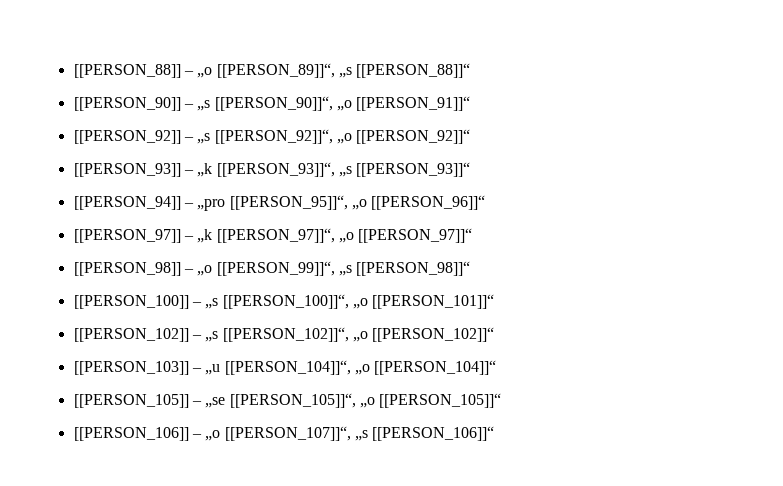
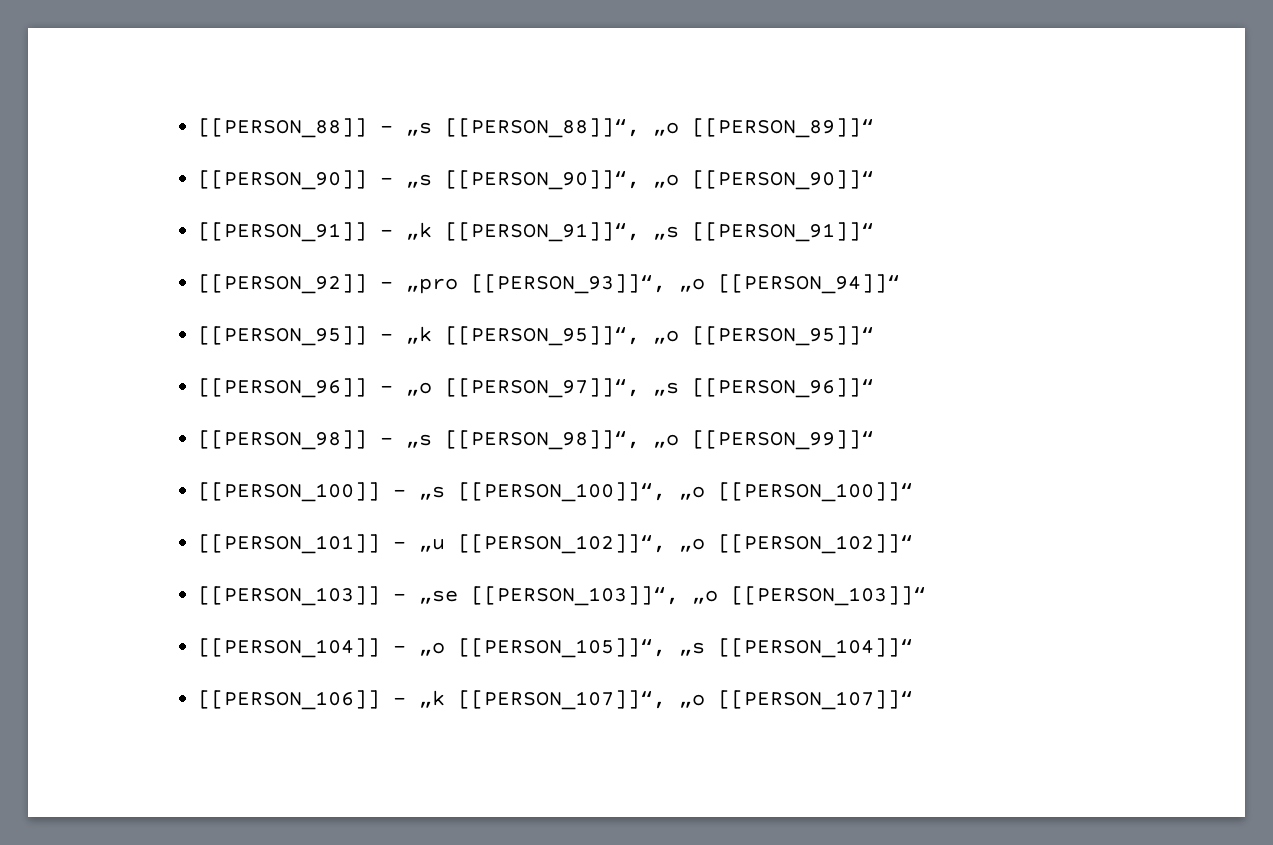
[197,63,471,78] „o [[PERSON_89]]“, „s [[PERSON_88]]“ -> [406,118,875,138] „s [[PERSON_88]]“, „o [[PERSON_89]]“
[356,96,471,111] [73,129,471,144] [73,162,471,177] [73,195,486,211] [73,228,473,243] [73,261,471,276] [[PERSON_91]]“ // [[PERSON_92]] – „s [[PERSON_92]]“, „o [[PERSON_92]]“ // [[PERSON_93]] – „k [[PERSON_93]]“, „s [[PERSON_93]]“ // [[PERSON_94]] – „pro [[PERSON_95]]“, „o [[PERSON_96]]“ // [[PERSON_97]] – „k [[PERSON_97]]“, „o [[PERSON_97]]“ // [[PERSON_98]] – „o [[PERSON_99]]“, „s [[PERSON_98]]“ -> [692,170,875,190] [198,222,875,242] [198,274,901,294] [198,326,875,346] [198,378,875,398] [198,430,875,450] [[PERSON_90]]“ // [[PERSON_91]] – „k [[PERSON_91]]“, „s [[PERSON_91]]“ // [[PERSON_92]] – „pro [[PERSON_93]]“, „o [[PERSON_94]]“ // [[PERSON_95]] – „k [[PERSON_95]]“, „o [[PERSON_95]]“ // [[PERSON_96]] – „o [[PERSON_97]]“, „s [[PERSON_96]]“ // [[PERSON_98]] – „s [[PERSON_98]]“, „o [[PERSON_99]]“
[372,294,495,309] [73,328,219,342] [[PERSON_101]]“ // [[PERSON_102]] – „s -> [718,482,914,502] [198,534,446,554] [[PERSON_100]]“ // [[PERSON_101]] – „u
[205,360,497,375] [73,393,502,408] [73,426,495,441] „u [[PERSON_104]]“, „o [[PERSON_104]]“ // [[PERSON_105]] – „se [[PERSON_105]]“, „o [[PERSON_105]]“ // [[PERSON_106]] – „o [[PERSON_107]]“, „s [[PERSON_106]]“ -> [419,586,927,606] [198,638,914,658] [198,690,914,710] „se [[PERSON_103]]“, „o [[PERSON_103]]“ // [[PERSON_104]] – „o [[PERSON_105]]“, „s [[PERSON_104]]“ // [[PERSON_106]] – „k [[PERSON_107]]“, „o [[PERSON_107]]“

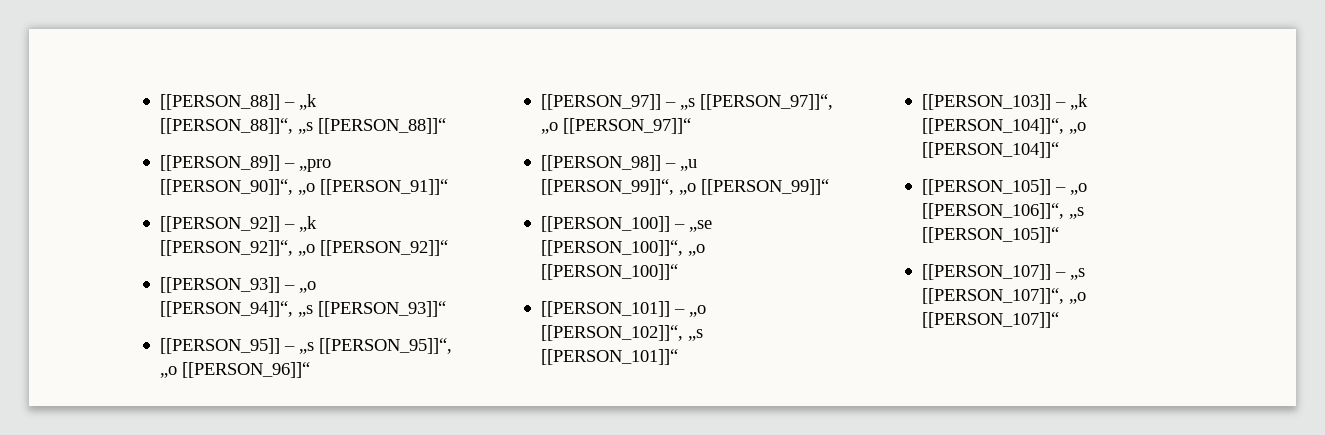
[406,118,875,138] [198,170,875,190] [198,222,875,242] [198,274,901,294] „s [[PERSON_88]]“, „o [[PERSON_89]]“ // [[PERSON_90]] – „s [[PERSON_90]]“, „o [[PERSON_90]]“ // [[PERSON_91]] – „k [[PERSON_91]]“, „s [[PERSON_91]]“ // [[PERSON_92]] – „pro [[PERSON_93]]“, „o [[PERSON_94]]“ -> [299,94,318,110] [160,118,447,134] [160,155,332,172] [160,179,449,195] [160,216,318,232] [160,240,449,256] [160,277,317,293] [160,301,447,317] „k [[PERSON_88]]“, „s [[PERSON_88]]“ // [[PERSON_89]] – „pro [[PERSON_90]]“, „o [[PERSON_91]]“ // [[PERSON_92]] – „k [[PERSON_92]]“, „o [[PERSON_92]]“ // [[PERSON_93]] – „o [[PERSON_94]]“, „s [[PERSON_93]]“
[406,326,433,344] „k -> [299,342,315,354] „s
[692,326,875,346] [198,378,875,398] [[PERSON_95]]“ // [[PERSON_96]] – „o [[PERSON_97]]“, „s [[PERSON_96]]“ -> [182,362,311,378] [541,94,834,110] [541,118,692,134] [[PERSON_96]]“ // [[PERSON_97]] – „s [[PERSON_97]]“, „o [[PERSON_97]]“
[406,430,641,450] „s [[PERSON_98]]“, -> [680,159,698,171] [541,179,675,195] „u [[PERSON_99]]“,
[419,486,446,500] „s -> [689,220,713,232] „se
[419,534,914,554] [198,586,927,606] [198,638,914,658] [198,690,446,710] „u [[PERSON_102]]“, „o [[PERSON_102]]“ // [[PERSON_103]] – „se [[PERSON_103]]“, „o [[PERSON_103]]“ // [[PERSON_104]] – „o [[PERSON_105]]“, „s [[PERSON_104]]“ // [[PERSON_106]] – „k -> [689,305,707,317] [541,325,704,341] [541,349,679,365] [922,94,1089,110] [922,118,1087,134] [922,142,1060,158] [922,179,1088,195] [922,203,1085,219] [922,227,1060,243] [922,264,1086,280] „o [[PERSON_102]]“, „s [[PERSON_101]]“ // [[PERSON_103]] – „k [[PERSON_104]]“, „o [[PERSON_104]]“ // [[PERSON_105]] – „o [[PERSON_106]]“, „s [[PERSON_105]]“ // [[PERSON_107]] – „s

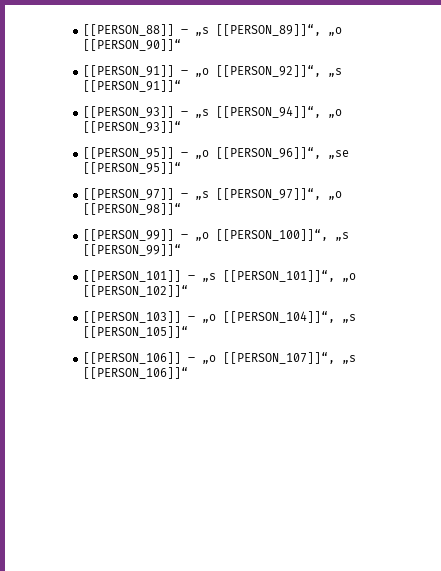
[299,94,318,110] [160,118,447,134] [160,155,332,172] [160,179,449,195] [160,216,318,232] [160,240,449,256] „k [[PERSON_88]]“, „s [[PERSON_88]]“ // [[PERSON_89]] – „pro [[PERSON_90]]“, „o [[PERSON_91]]“ // [[PERSON_92]] – „k [[PERSON_92]]“, „o [[PERSON_92]]“ -> [195,24,343,36] [83,39,182,51] [83,65,343,77] [83,80,182,92] „s [[PERSON_89]]“, „o [[PERSON_90]]“ // [[PERSON_91]] – „o [[PERSON_92]]“, „s [[PERSON_91]]“
[299,281,317,293] [160,301,314,317] „o [[PERSON_94]]“, „s -> [195,106,343,118] „s [[PERSON_94]]“, „o
[299,338,453,354] [160,362,311,378] „s [[PERSON_95]]“, „o [[PERSON_96]]“ -> [195,147,350,159] [83,162,182,174] „o [[PERSON_96]]“, „se [[PERSON_95]]“
[563,118,692,134] [541,155,698,171] [541,179,830,195] [541,216,713,232] [541,240,706,256] [541,264,679,280] [541,301,707,317] [541,325,704,341] [541,349,679,365] [922,94,1089,110] [922,118,1087,134] [922,142,1060,158] [922,179,1088,195] [922,203,1085,219] [922,227,1060,243] [922,264,1086,280] [922,288,1087,304] [922,312,1060,328] [[PERSON_97]]“ // [[PERSON_98]] – „u [[PERSON_99]]“, „o [[PERSON_99]]“ // [[PERSON_100]] – „se [[PERSON_100]]“, „o [[PERSON_100]]“ // [[PERSON_101]] – „o [[PERSON_102]]“, „s [[PERSON_101]]“ // [[PERSON_103]] – „k [[PERSON_104]]“, „o [[PERSON_104]]“ // [[PERSON_105]] – „o [[PERSON_106]]“, „s [[PERSON_105]]“ // [[PERSON_107]] – „s [[PERSON_107]]“, „o [[PERSON_107]]“ -> [83,203,182,215] [83,229,350,241] [83,244,182,256] [83,270,357,282] [83,285,189,297] [83,311,357,323] [83,326,189,338] [83,352,357,364] [83,367,189,379] [[PERSON_98]]“ // [[PERSON_99]] – „o [[PERSON_100]]“, „s [[PERSON_99]]“ // [[PERSON_101]] – „s [[PERSON_101]]“, „o [[PERSON_102]]“ // [[PERSON_103]] – „o [[PERSON_104]]“, „s [[PERSON_105]]“ // [[PERSON_106]] – „o [[PERSON_107]]“, „s [[PERSON_106]]“

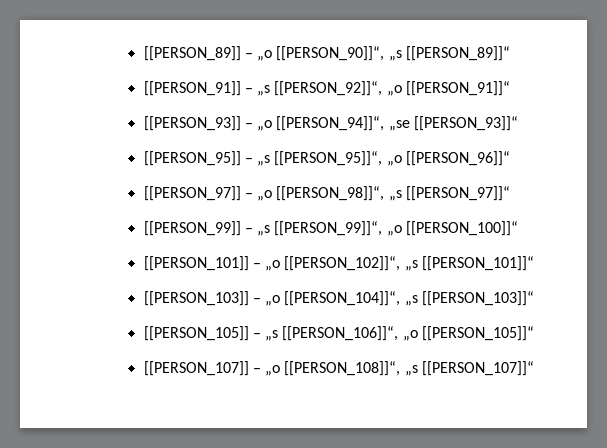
[83,24,343,36] [83,39,182,51] [[PERSON_88]] – „s [[PERSON_89]]“, „o [[PERSON_90]]“ -> [143,46,511,61] [[PERSON_89]] – „o [[PERSON_90]]“, „s [[PERSON_89]]“
[195,65,343,77] „o [[PERSON_92]]“, „s -> [257,81,402,96] „s [[PERSON_92]]“, „o
[195,106,343,118] „s [[PERSON_94]]“, „o -> [257,116,410,131] „o [[PERSON_94]]“, „se
[195,147,350,159] [83,162,182,174] [83,188,343,200] [83,203,182,215] [83,229,350,241] [83,244,182,256] [83,270,357,282] [83,285,189,297] „o [[PERSON_96]]“, „se [[PERSON_95]]“ // [[PERSON_97]] – „s [[PERSON_97]]“, „o [[PERSON_98]]“ // [[PERSON_99]] – „o [[PERSON_100]]“, „s [[PERSON_99]]“ // [[PERSON_101]] – „s [[PERSON_101]]“, „o [[PERSON_102]]“ -> [257,151,511,166] [143,186,511,201] [143,221,519,236] [143,256,535,271] „s [[PERSON_95]]“, „o [[PERSON_96]]“ // [[PERSON_97]] – „o [[PERSON_98]]“, „s [[PERSON_97]]“ // [[PERSON_99]] – „s [[PERSON_99]]“, „o [[PERSON_100]]“ // [[PERSON_101]] – „o [[PERSON_102]]“, „s [[PERSON_101]]“
(357, 318) none -> [422,291,535,306] [143,326,418,341] [[PERSON_103]]“ // [[PERSON_105]] – „s [[PERSON_106]]“, „o
[83,352,357,364] [83,367,189,379] [[PERSON_106]] – „o [[PERSON_107]]“, „s [[PERSON_106]]“ -> [143,361,535,376] [[PERSON_107]] – „o [[PERSON_108]]“, „s [[PERSON_107]]“

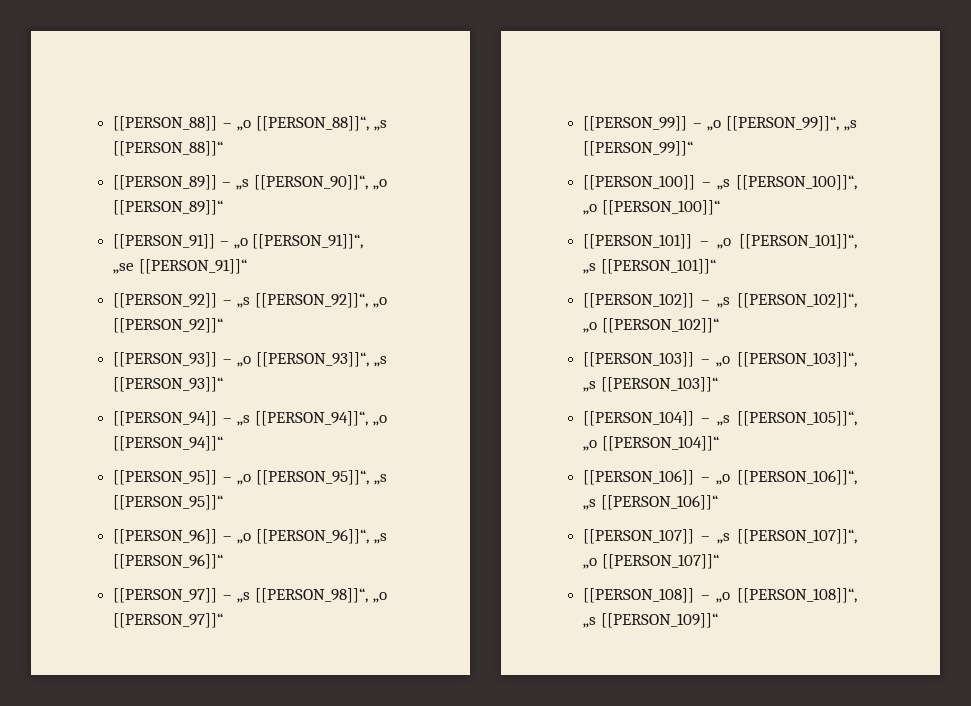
[143,46,511,61] [143,81,241,96] [[PERSON_89]] – „o [[PERSON_90]]“, „s [[PERSON_89]]“ // [[PERSON_91]] -> [113,116,387,131] [113,141,224,156] [113,175,387,190] [113,200,224,215] [113,234,364,249] [113,259,248,274] [113,293,218,308] [[PERSON_88]] – „o [[PERSON_88]]“, „s [[PERSON_88]]“ // [[PERSON_89]] – „s [[PERSON_90]]“, „o [[PERSON_89]]“ // [[PERSON_91]] – „o [[PERSON_91]]“, „se [[PERSON_91]]“ // [[PERSON_92]]
[406,81,511,96] [[PERSON_91]]“ -> [113,318,224,333] [[PERSON_92]]“
[276,116,519,131] [143,151,402,166] [[PERSON_94]]“, „se [[PERSON_93]]“ // [[PERSON_95]] – „s [[PERSON_95]]“, „o -> [255,352,387,367] [113,377,224,392] [113,411,387,426] [113,436,224,451] [113,470,387,485] [113,495,224,510] [113,529,387,544] [[PERSON_93]]“, „s [[PERSON_93]]“ // [[PERSON_94]] – „s [[PERSON_94]]“, „o [[PERSON_94]]“ // [[PERSON_95]] – „o [[PERSON_95]]“, „s [[PERSON_95]]“ // [[PERSON_96]] – „o [[PERSON_96]]“, „s
[257,186,402,201] „o [[PERSON_98]]“, „s -> [236,588,387,603] „s [[PERSON_98]]“, „o
[257,221,383,236] „s [[PERSON_99]]“, -> [706,116,857,131] [583,141,694,156] [583,175,857,190] „o [[PERSON_99]]“, „s [[PERSON_99]]“ // [[PERSON_100]] – „s [[PERSON_100]]“,
[284,256,401,271] [[PERSON_102]]“, -> [739,234,857,249] [[PERSON_101]]“,
(535, 263) none -> [583,293,857,308] [583,318,720,333] // [[PERSON_102]] – „s [[PERSON_102]]“, „o [[PERSON_102]]“
[284,291,401,306] [[PERSON_104]]“, -> [737,352,857,367] [[PERSON_103]]“,
[143,326,535,341] [143,361,249,376] [[PERSON_105]] – „s [[PERSON_106]]“, „o [[PERSON_105]]“ // [[PERSON_107]] -> [583,411,857,426] [583,436,720,451] [583,470,857,485] [583,495,719,510] [583,529,857,544] [583,554,720,569] [583,588,695,603] [[PERSON_104]] – „s [[PERSON_105]]“, „o [[PERSON_104]]“ // [[PERSON_106]] – „o [[PERSON_106]]“, „s [[PERSON_106]]“ // [[PERSON_107]] – „s [[PERSON_107]]“, „o [[PERSON_107]]“ // [[PERSON_108]]
[422,361,535,376] [[PERSON_107]]“ -> [601,613,719,628] [[PERSON_109]]“

